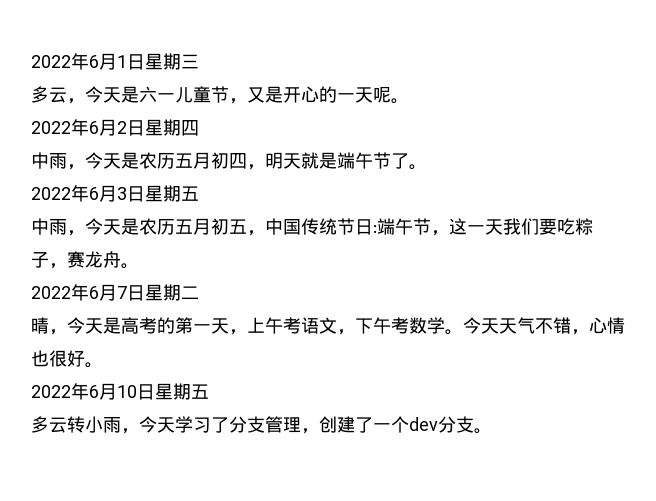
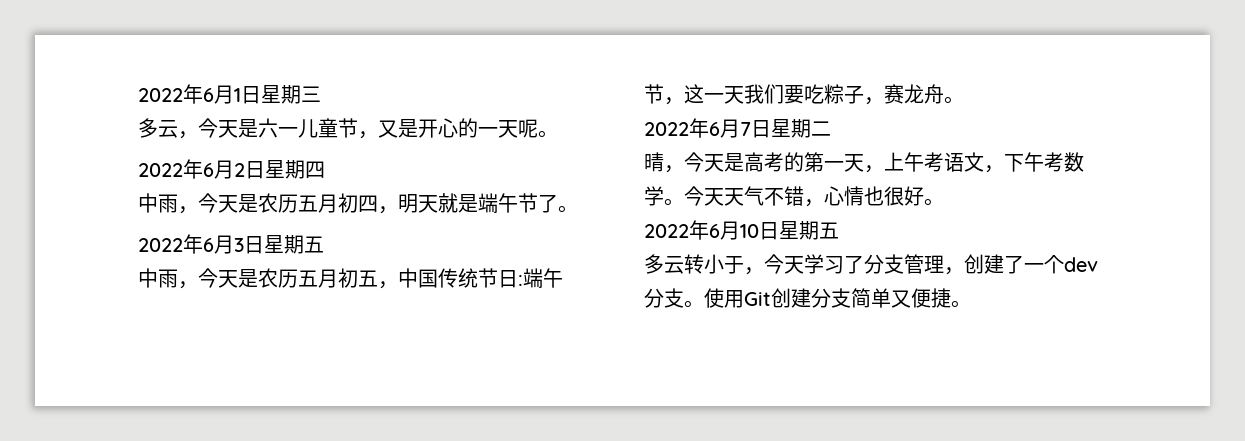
[103,417,121,433] 雨 -> [724,256,744,274] 于
(492, 431) none -> [704,288,971,308] 使用Git创建分支简单又便捷。

